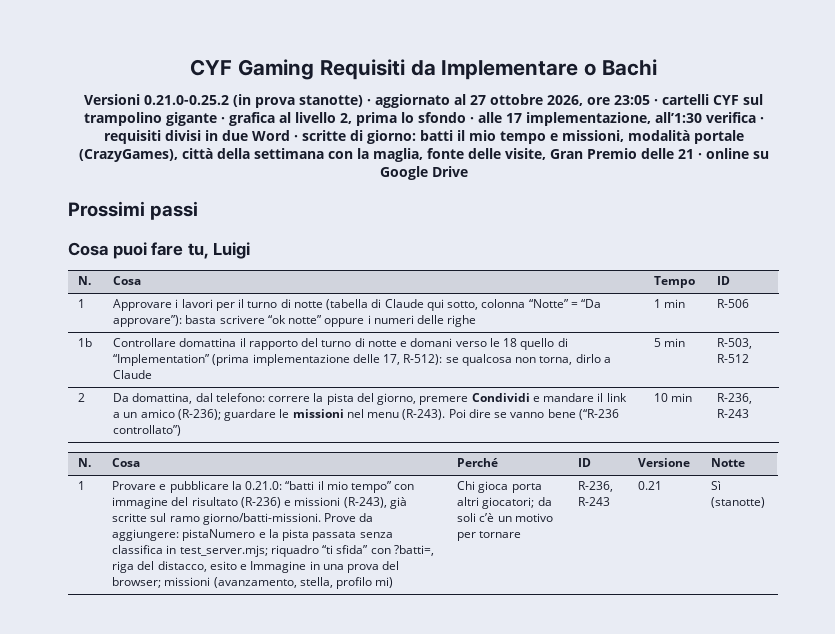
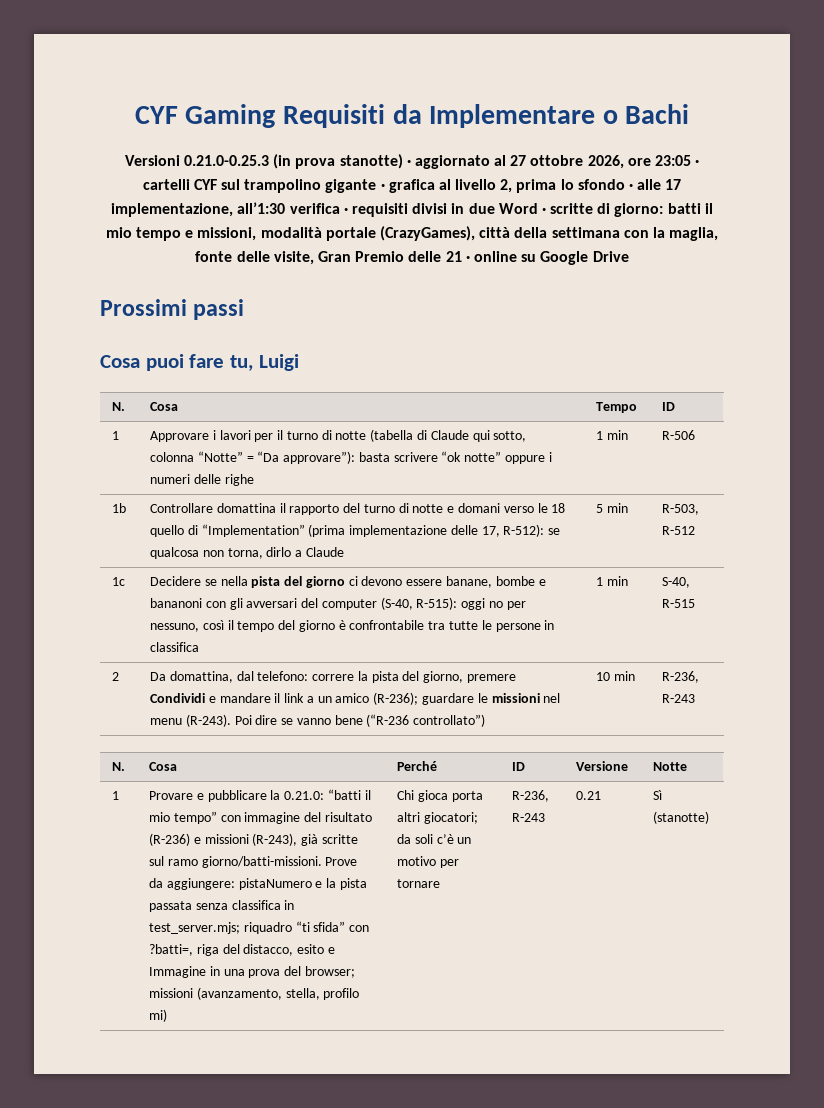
[144,95,229,105] 0.21.0-0.25.2 -> [183,155,269,166] 0.21.0-0.25.3
(750, 358) none -> [111,577,125,586] [149,576,546,588] [149,597,526,610] [149,620,555,632] [149,642,199,652] [595,576,628,586] [661,577,690,588] [661,599,695,608] // 1c | Decidere se nella pista del giorno ci devono essere banane, bombe e bananoni con gli avversari del computer (S-40, R-515): oggi no per nessuno, così il tempo del giorno è confrontabile tra tutte le persone in classifica | 1 min | S-40, R-515

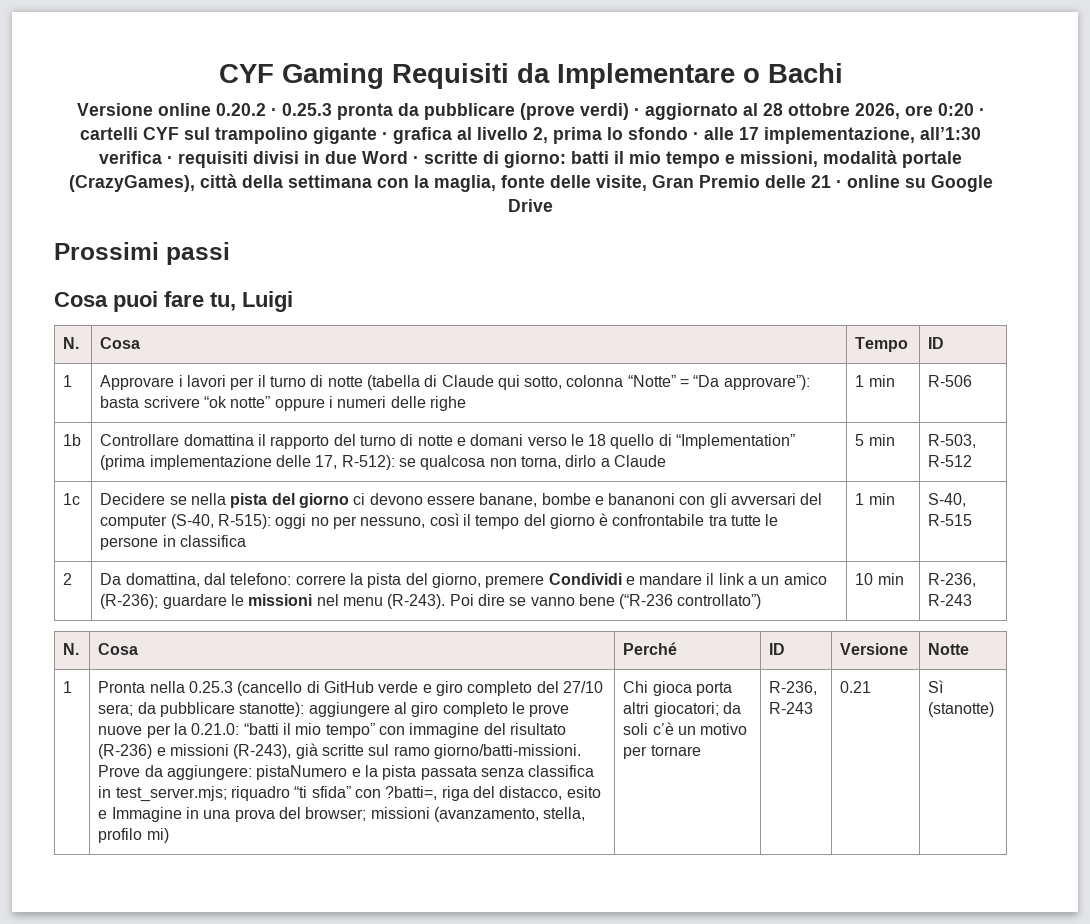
[124,154,403,169] Versioni 0.21.0-0.25.3 (in prova stanotte) -> [76,103,629,120] Versione online 0.20.2 · 0.25.3 pronta da pubblicare (prove verdi)
[510,155,527,166] 27 -> [762,103,783,116] 28
[655,155,692,166] 23:05 -> [937,103,974,116] 0:20
[148,790,267,802] Provare e pubblicare -> [98,681,603,696] [98,702,570,717] [98,725,171,738] Pronta nella 0.25.3 (cancello di GitHub verde e giro completo del 27/10 sera; da pubblicare stanotte): aggiungere al giro completo le prove nuove per

